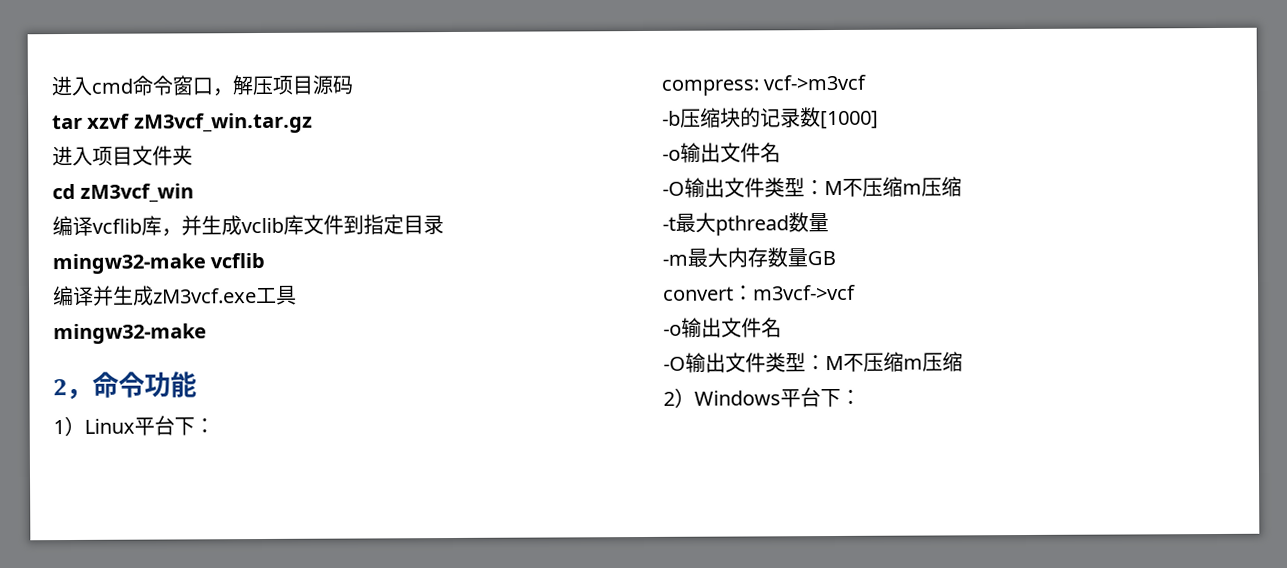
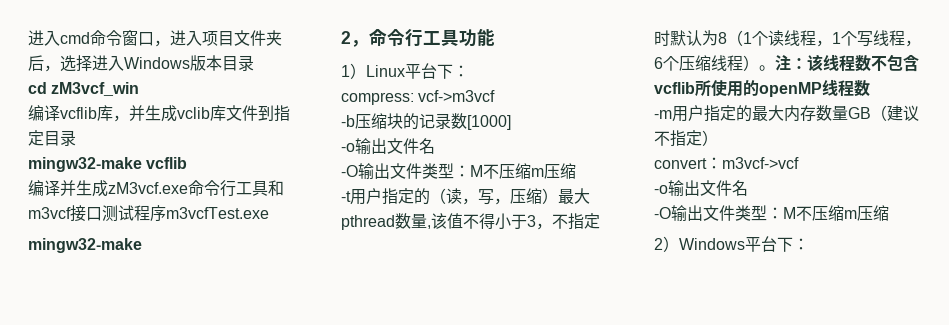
[232,74,354,96] [52,112,313,134] [52,145,193,167] 解压项目源码 // tar xzvf zM3vcf_win.tar.gz // 进入项目文件夹 -> [170,30,282,46] [28,55,254,72] 进入项目文件夹后，选择进入Windows版本目录
[256,285,297,305] 工具 -> [188,180,284,197] [28,205,269,222] 命令行工具和m3vcf接口测试程序m3vcfTest.exe
(145, 384) none -> [405,29,459,47] 行工具
[675,212,829,236] 最大pthread数量 -> [350,188,590,205] [341,213,600,230] [654,30,921,47] [654,54,919,72] [654,79,870,97] 用户指定的（读，写，压缩）最大pthread数量,该值不得小于3，不指定时默认为8（1个读线程，1个写线程，6个压缩线程）。注：该线程数不包含vcflib所使用的openMP线程数
(688, 260) none -> [672,105,752,122] 用户指定的
(836, 258) none -> [871,105,919,121] [654,130,718,147] （建议不指定）

